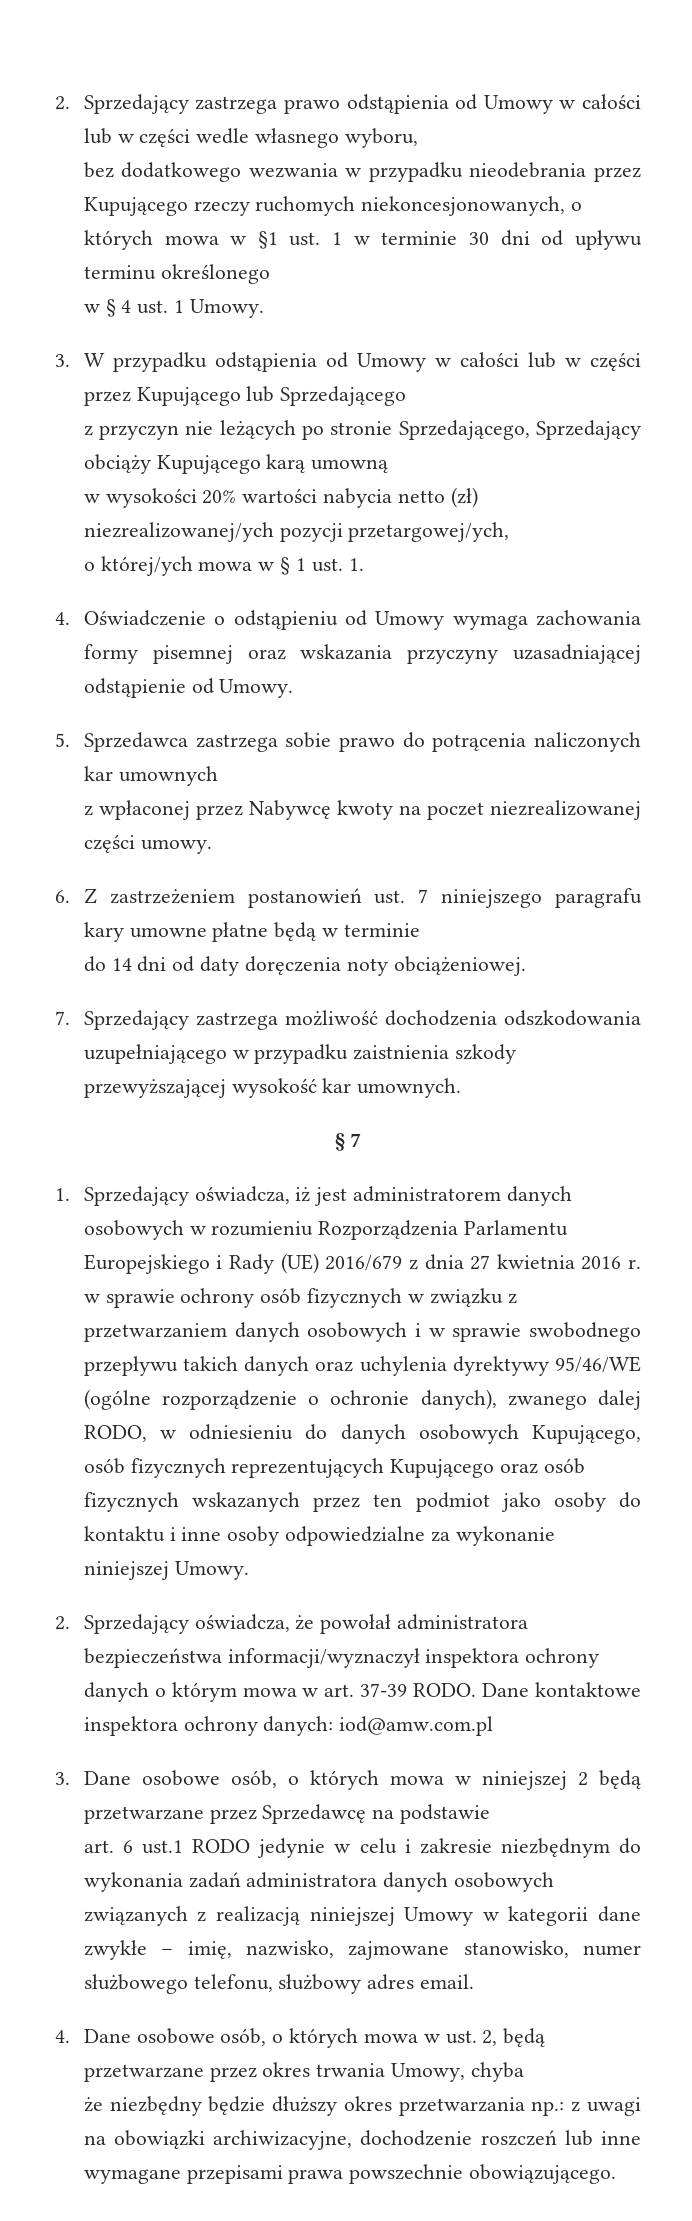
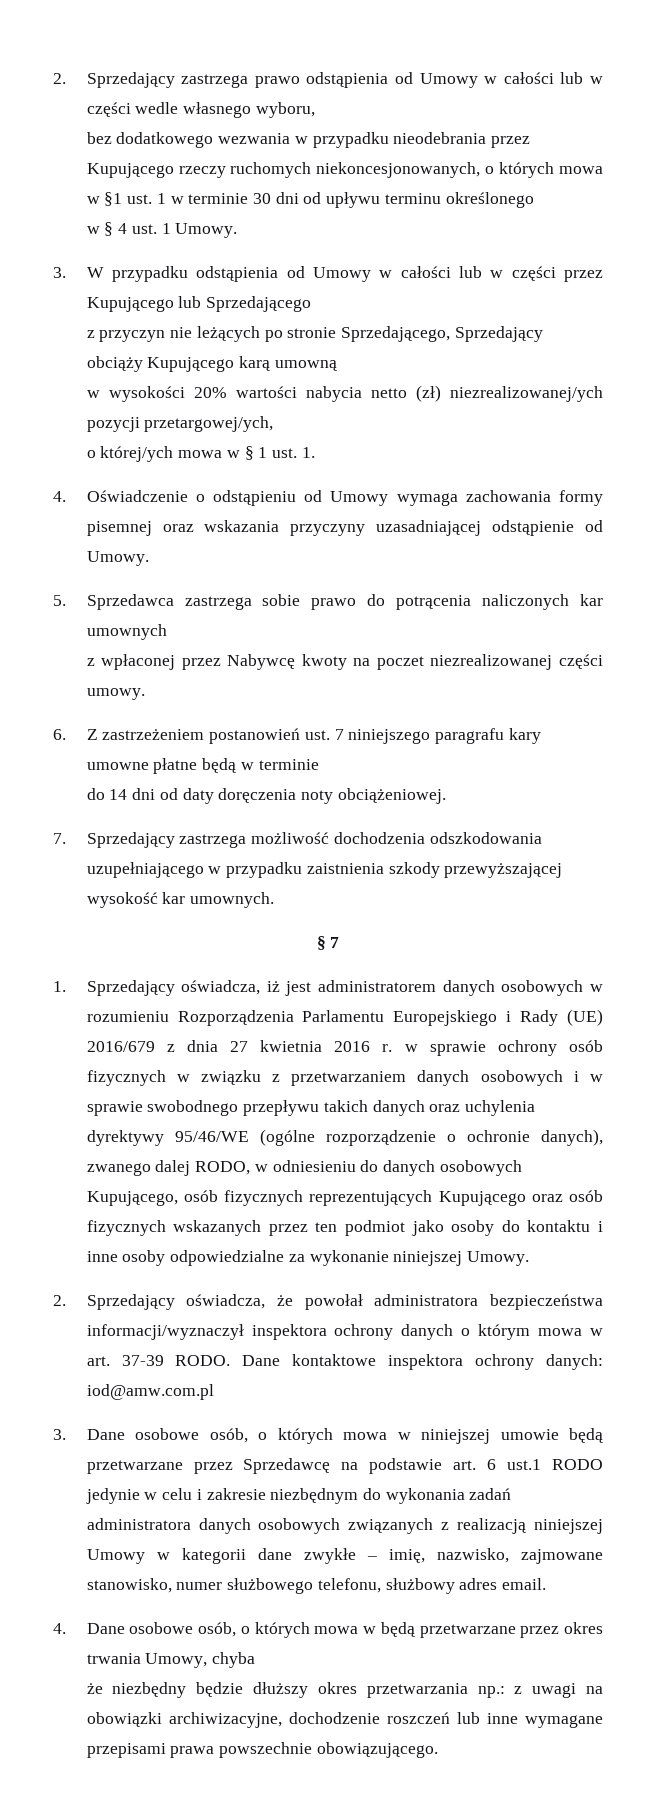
[577,1772,588,1786] 2 -> [500,1429,559,1440] umowie
(491, 1814) // -> (443, 1466) none
[445,2030,498,2046] ust. 2, -> (377, 1630) none

